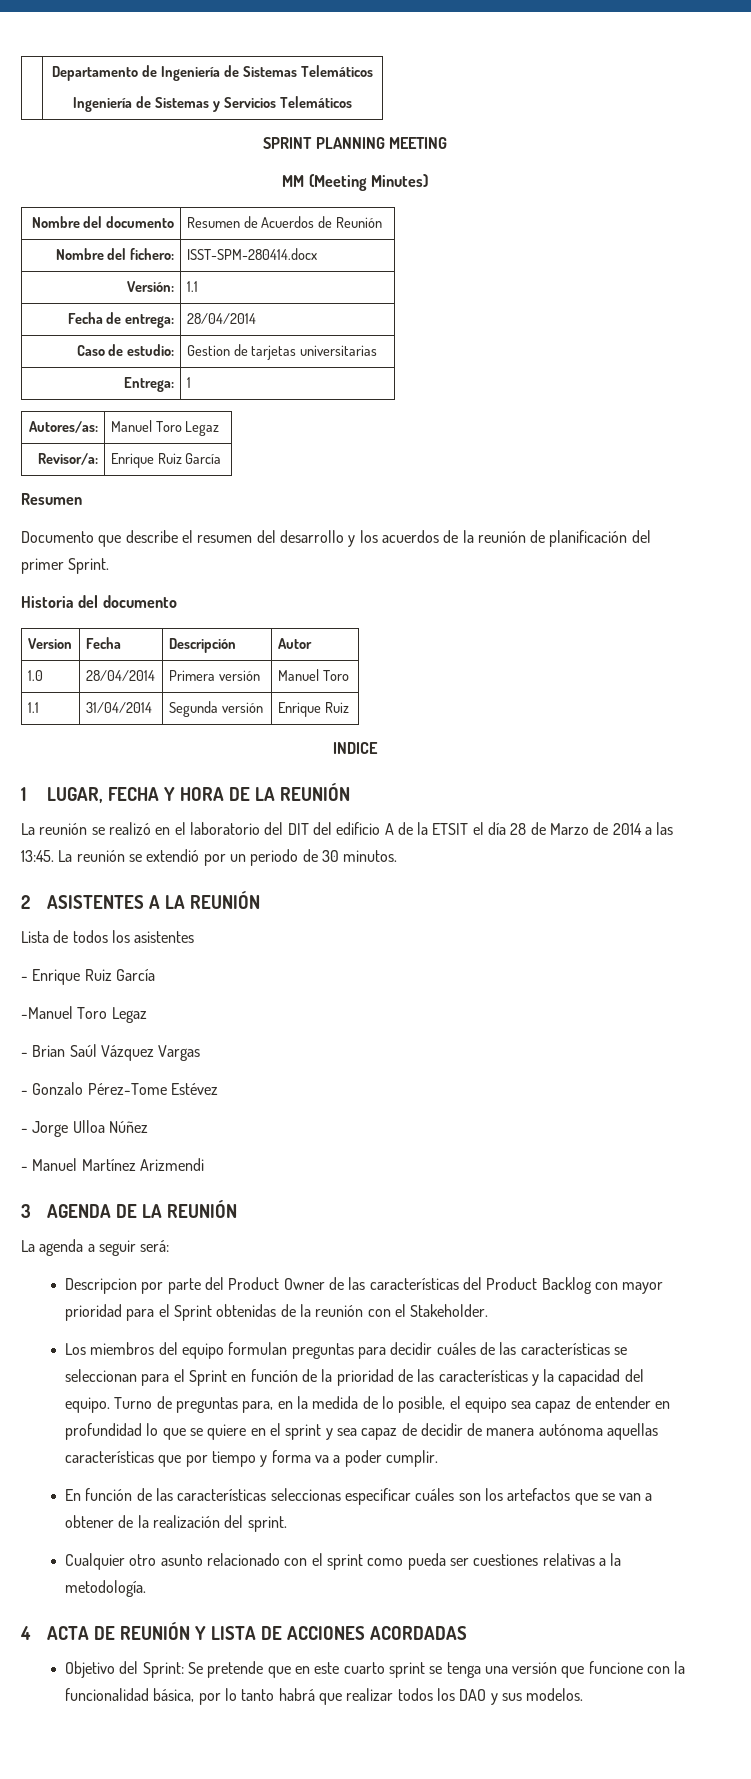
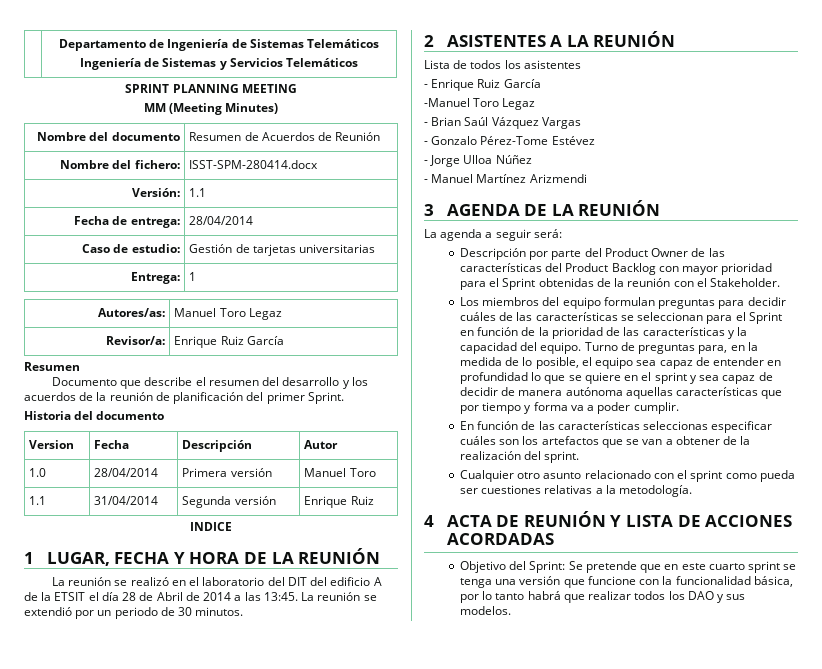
[186,345,230,356] Gestion -> [189,244,233,253] Gestión
[550,823,590,835] Marzo -> [156,592,183,601] Abril
[64,1278,137,1294] Descripcion -> [459,248,526,260] Descripción

